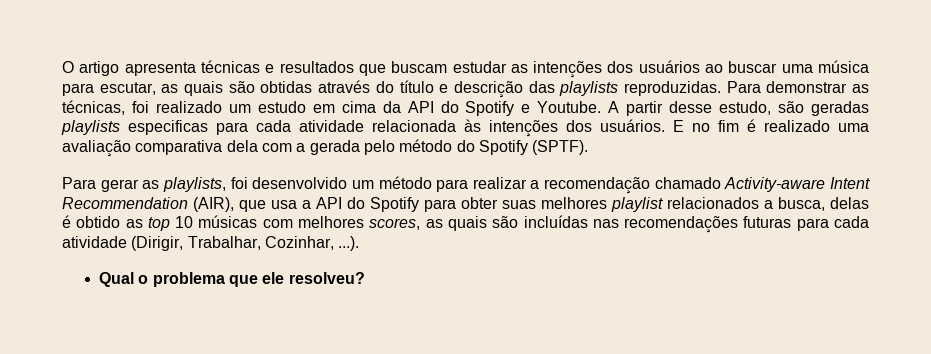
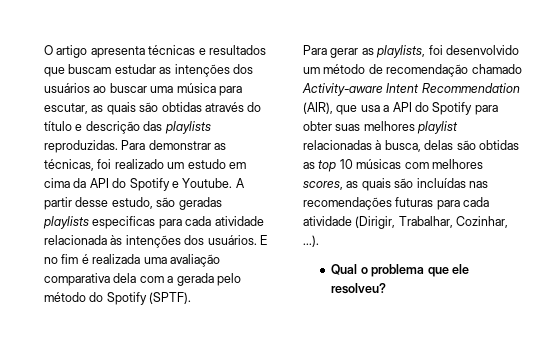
[764,120,830,132] realizado -> [92,254,141,264] realizada
[436,177,540,192] para realizar a -> [368,64,383,74] de
[667,197,869,211] [62,215,121,228] relacionados a busca, delas é obtido -> [303,140,519,152] relacionadas à busca, delas são obtidas

